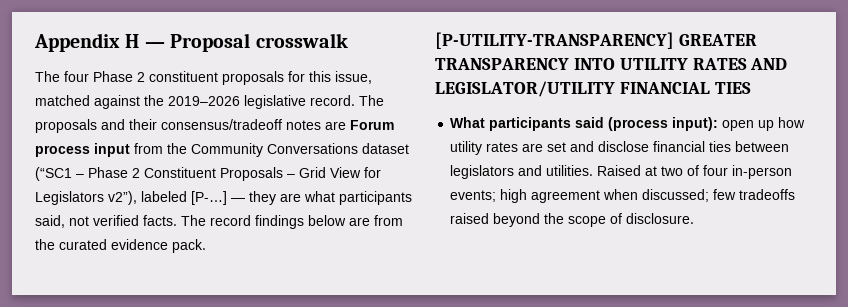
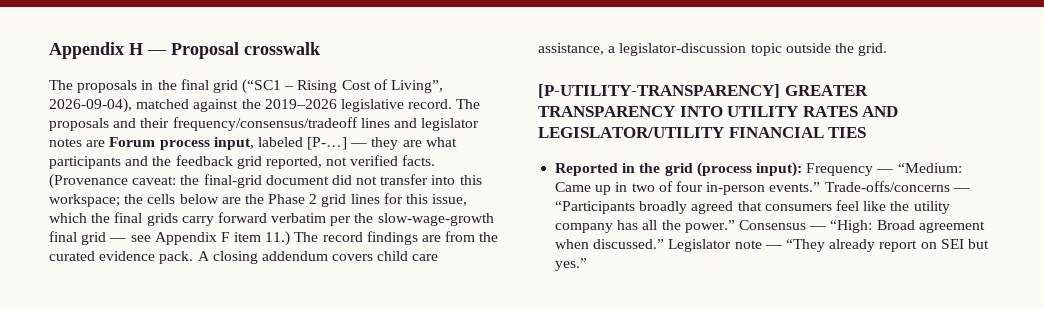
[64,71,372,85] four Phase 2 constituent proposals for this issue, -> [77,79,444,94] [49,98,132,113] proposals in the final grid (“SC1 – Rising Cost of Living”, 2026-09-04),
[161,119,394,130] [35,143,409,157] [35,167,381,181] [35,191,137,205] consensus/tradeoff notes are Forum process input from the Community Conversations dataset (“SC1 – Phase 2 Constituent Proposals – Grid View for Legislators v2”), -> [172,117,480,131] [49,137,254,150] frequency/consensus/tradeoff lines and legislator notes are Forum process input,
[35,215,177,228] said, not verified facts. -> [125,155,436,169] [49,174,482,189] [49,193,468,207] [49,212,494,226] [49,231,291,246] and the feedback grid reported, not verified facts. (Provenance caveat: the final-grid document did not transfer into this workspace; the cells below are the Phase 2 grid lines for this issue, which the final grids carry forward verbatim per the slow-wage-growth final grid — see Appendix F item 11.)
[308,215,346,226] below -> (418, 238) none
(206, 246) none -> [197,251,439,264] [538,43,888,56] A closing addendum covers child care assistance, a legislator-discussion topic outside the grid.
[450,117,806,131] [450,141,790,155] [450,165,793,179] [450,189,796,203] [450,213,695,227] What participants said (process input): open up how utility rates are set and disclose financial ties between legislators and utilities. Raised at two of four in-person events; high agreement when discussed; few tradeoffs raised beyond the scope of disclosure. -> [555,162,962,177] [555,181,970,195] [555,200,950,214] [555,220,985,233] [555,239,989,252] [555,258,588,271] Reported in the grid (process input): Frequency — “Medium: Came up in two of four in-person events.” Trade-offs/concerns — “Participants broadly agreed that consumers feel like the utility company has all the power.” Consensus — “High: Broad agreement when discussed.” Legislator note — “They already report on SEI but yes.”

